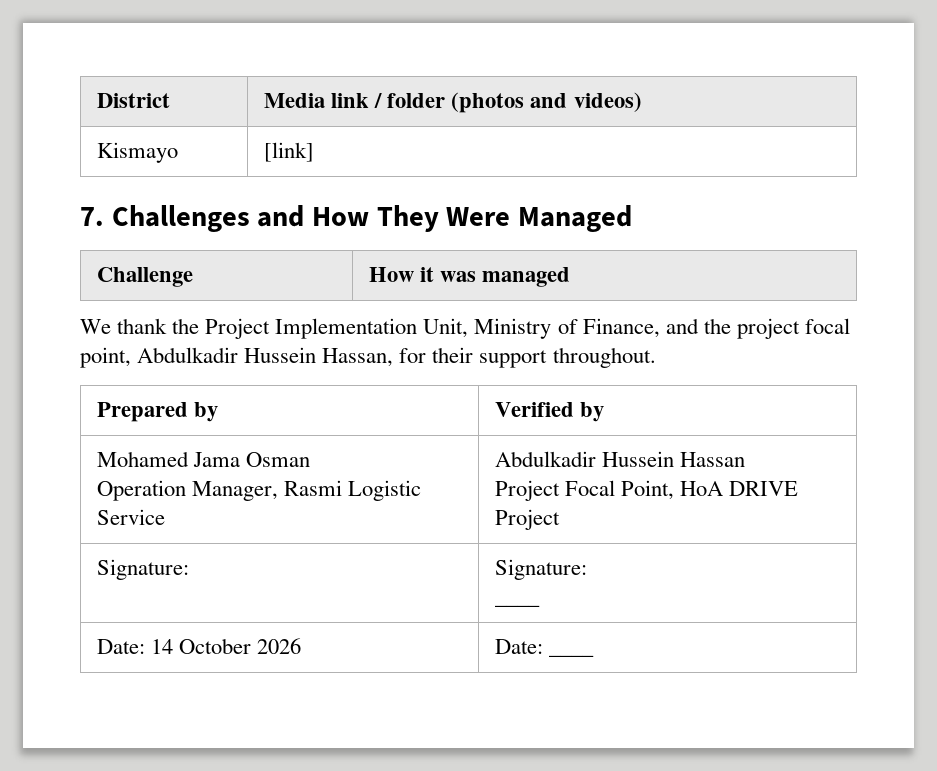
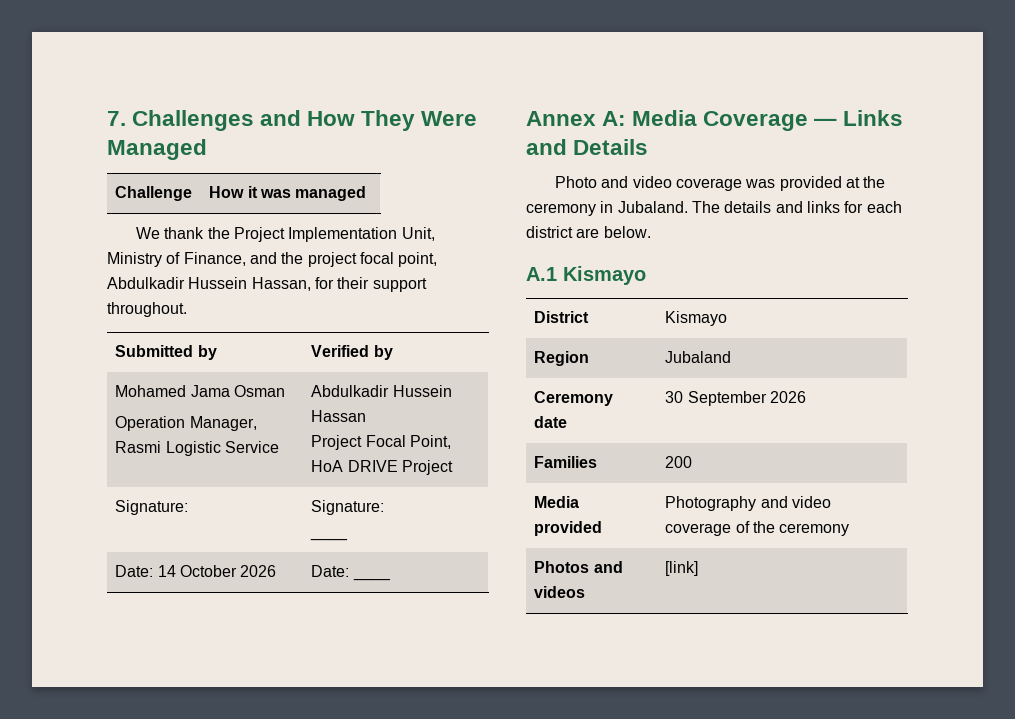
[97,93,171,108] [264,92,642,113] [97,142,179,163] [264,142,315,162] District | Media link / folder (photos and videos) // Kismayo | [link] // -> (107, 118) none
[97,402,189,422] Prepared -> [115,345,194,357] Submitted
(595, 655) none -> [526,110,904,131] [526,139,649,155] [554,176,886,191] [526,201,902,216] [526,226,651,238] [526,266,646,285] [534,311,590,323] [665,311,728,326] [534,351,590,366] [665,351,732,363] [534,391,614,406] [534,416,568,428] [665,391,806,406] [534,456,598,468] [665,456,693,468] [534,496,580,508] [534,521,603,536] [665,496,831,511] [665,521,850,536] [534,561,623,573] [534,586,586,598] [665,561,699,576] // Annex A: Media Coverage — Links and Details // Photo and video coverage was provided at the ceremony in Jubaland. The details and links for each district are below. // A.1 Kismayo // District | Kismayo // Region | Jubaland // Ceremony date | 30 September 2026 // Families | 200 // Media provided | Photography and video coverage of the ceremony // Photos and videos | [link]

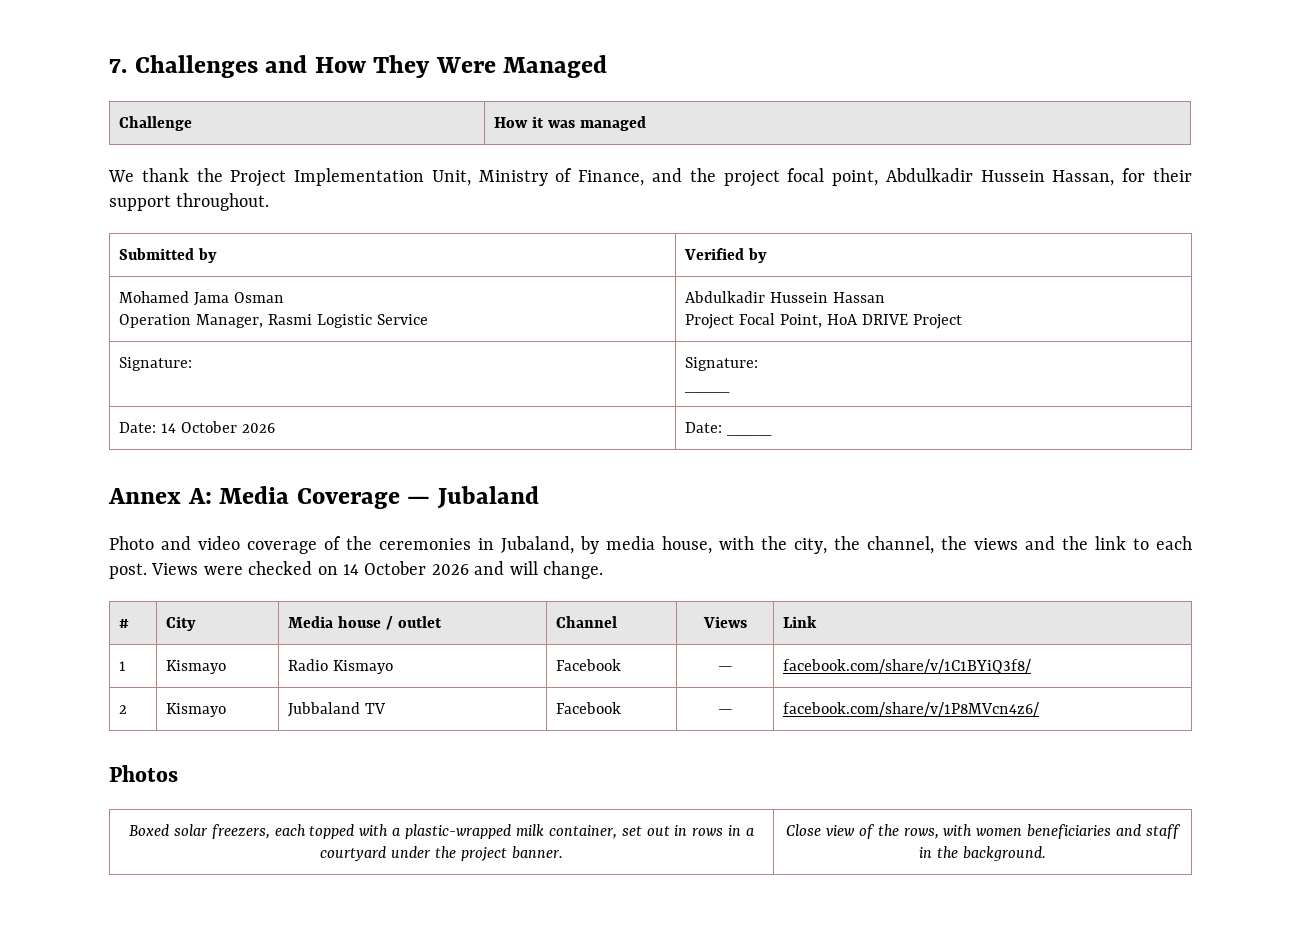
[843,110,904,126] [526,139,649,155] Links and Details -> [436,486,539,509] Jubaland
[745,176,886,191] [526,201,902,216] [526,226,651,238] [526,266,646,285] [534,311,590,323] [665,311,728,326] [534,351,590,366] [665,351,732,363] [534,391,614,406] [534,416,568,428] [665,391,806,406] [534,456,598,468] [665,456,693,468] [534,496,580,508] [534,521,603,536] [665,496,831,511] [665,521,850,536] [534,561,623,573] [534,586,586,598] [665,561,699,576] was provided at the ceremony in Jubaland. The details and links for each district are below. // A.1 Kismayo // District | Kismayo // Region | Jubaland // Ceremony date | 30 September 2026 // Families | 200 // Media provided | Photography and video coverage of the ceremony // Photos and videos | [link] -> [324,536,1192,554] [109,561,603,579] [119,619,130,628] [166,616,197,631] [288,616,442,630] [556,616,618,628] [702,616,747,628] [783,616,818,628] [119,661,127,671] [166,660,227,674] [288,659,394,674] [556,659,622,671] [717,666,733,671] [783,659,1032,674] [119,705,128,714] [166,703,227,717] [288,702,387,717] [556,702,622,714] [717,709,733,714] [783,702,1040,716] [109,765,178,782] [129,824,755,839] [320,846,563,861] [786,824,1180,839] [919,846,1046,861] of the ceremonies in Jubaland, by media house, with the city, the channel, the views and the link to each post. Views were checked on 14 October 2026 and will change. // # | City | Media house / outlet | Channel | Views | Link // 1 | Kismayo | Radio Kismayo | Facebook | — | facebook.com/share/v/1C1BYiQ3f8/ // 2 | Kismayo | Jubbaland TV | Facebook | — | facebook.com/share/v/1P8MVcn4z6/ // Photos // Boxed solar freezers, each topped with a plastic-wrapped milk container, set out in rows in a courtyard under the project banner. | Close view of the rows, with women beneficiaries and staff in the background.

